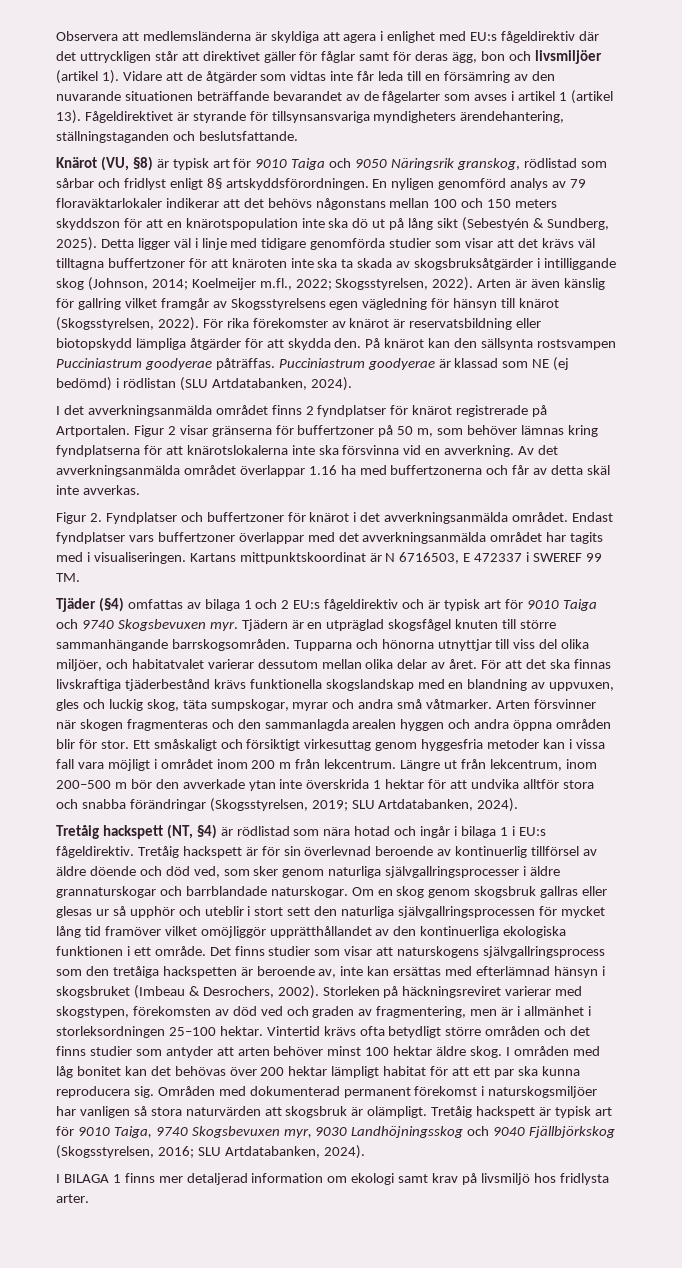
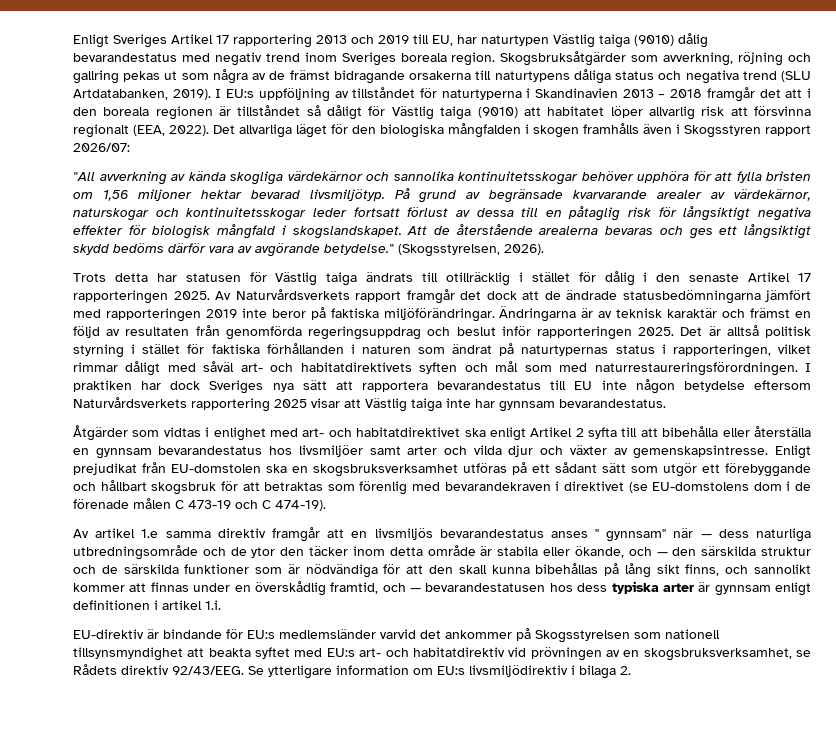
[56,31,599,43] [56,50,602,64] [56,70,555,84] [56,90,613,104] [56,110,565,124] [56,131,298,143] [56,156,607,171] [56,178,587,190] [56,198,558,210] [56,217,609,231] [56,237,595,251] [56,258,616,270] [56,277,606,291] [56,298,560,310] [56,317,542,331] [56,338,616,350] [56,357,570,371] [56,377,352,391] [56,405,548,417] [56,425,598,437] [56,445,559,457] [56,465,611,477] [56,485,140,495] [56,512,614,524] [56,532,604,544] [56,552,602,564] [56,573,80,582] [56,597,597,612] [56,619,557,631] [56,639,590,651] [56,659,611,671] [56,679,615,691] [56,699,596,711] [56,719,612,731] [56,739,605,751] [56,759,597,771] [56,779,594,791] [56,798,519,812] [56,824,546,839] [56,846,598,858] [56,866,561,878] [56,886,608,898] [56,906,605,918] [56,926,567,938] [56,946,606,958] [56,966,605,978] [56,985,583,999] [56,1006,591,1018] [56,1026,591,1038] [56,1046,600,1058] [56,1066,580,1078] [56,1086,598,1098] [56,1106,612,1118] [56,1126,616,1138] [56,1145,365,1159] [56,1173,609,1185] [56,1194,89,1203] Observera att medlemsländerna är skyldiga att agera i enlighet med EU:s fågeldirektiv där det uttryckligen står att direktivet gäller för fåglar samt för deras ägg, bon och livsmiljöer (artikel 1). Vidare att de åtgärder som vidtas inte får leda till en försämring av den nuvarande situationen beträffande bevarandet av de fågelarter som avses i artikel 1 (artikel 13). Fågeldirektivet är styrande för tillsynsansvariga myndigheters ärendehantering, ställningstaganden och beslutsfattande. // Knärot (VU, §8) är typisk art för 9010 Taiga och 9050 Näringsrik granskog, rödlistad som sårbar och fridlyst enligt 8§ artskyddsförordningen. En nyligen genomförd analys av 79 floraväktarlokaler indikerar att det behövs någonstans mellan 100 och 150 meters skyddszon för att en knärotspopulation inte ska dö ut på lång sikt (Sebestyén & Sundberg, 2025). Detta ligger väl i linje med tidigare genomförda studier som visar att det krävs väl tilltagna buffertzoner för att knäroten inte ska ta skada av skogsbruksåtgärder i intilliggande skog (Johnson, 2014; Koelmeijer m.fl., 2022; Skogsstyrelsen, 2022). Arten är även känslig för gallring vilket framgår av Skogsstyrelsens egen vägledning för hänsyn till knärot (Skogsstyrelsen, 2022). För rika förekomster av knärot är reservatsbildning eller biotopskydd lämpliga åtgärder för att skydda den. På knärot kan den sällsynta rostsvampen Pucciniastrum goodyerae påträffas. Pucciniastrum goodyerae är klassad som NE (ej bedömd) i rödlistan (SLU Artdatabanken, 2024). // I det avverkningsanmälda området finns 2 fyndplatser för knärot registrerade på Artportalen. Figur 2 visar gränserna för buffertzoner på 50 m, som behöver lämnas kring fyndplatserna för att knärotslokalerna inte ska försvinna vid en avverkning. Av det avverkningsanmälda området överlappar 1.16 ha med buffertzonerna och får av detta skäl inte avverkas. // Figur 2. Fyndplatser och buffertzoner för knärot i det avverkningsanmälda området. Endast fyndplatser vars buffertzoner överlappar med det avverkningsanmälda området har tagits med i visualiseringen. Kartans mittpunktskoordinat är N 6716503, E 472337 i SWEREF 99 TM. // Tjäder (§4) omfattas av bilaga 1 och 2 EU:s fågeldirektiv och är typisk art för 9010 Taiga och 9740 Skogsbevuxen myr. Tjädern är en utpräglad skogsfågel knuten till större sammanhängande barrskogsområden. Tupparna och hönorna utnyttjar till viss del olika miljöer, och habitatvalet varierar dessutom mellan olika delar av året. För att det ska finnas livskraftiga tjäderbestånd krävs funktionella skogslandskap med en blandning av uppvuxen, gles och luckig skog, täta sumpskogar, myrar och andra små våtmarker. Arten försvinner när skogen fragmenteras och den sammanlagda arealen hyggen och andra öppna områden blir för stor. Ett småskaligt och försiktigt virkesuttag genom hyggesfria metoder kan i vissa fall vara möjligt i området inom 200 m från lekcentrum. Längre ut från lekcentrum, inom 200–500 m bör den avverkade ytan inte överskrida 1 hektar för att undvika alltför stora och snabba förändringar (Skogsstyrelsen, 2019; SLU Artdatabanken, 2024). // Tretåig hackspett (NT, §4) är rödlistad som nära hotad och ingår i bilaga 1 i EU:s fågeldirektiv. Tretåig hackspett är för sin överlevnad beroende av kontinuerlig tillförsel av äldre döende och död ved, som sker genom naturliga självgallringsprocesser i äldre grannaturskogar och barrblandade naturskogar. Om en skog genom skogsbruk gallras eller glesas ur så upphör och uteblir i stort sett den naturliga självgallringsprocessen för mycket lång tid framöver vilket omöjliggör upprätthållandet av den kontinuerliga ekologiska funktionen i ett område. Det finns studier som visar att naturskogens självgallringsprocess som den tretåiga hackspetten är beroende av, inte kan ersättas med efterlämnad hänsyn i skogsbruket (Imbeau & Desrochers, 2002). Storleken på häckningsreviret varierar med skogstypen, förekomsten av död ved och graden av fragmentering, men är i allmänhet i storleksordningen 25–100 hektar. Vintertid krävs ofta betydligt större områden och det finns studier som antyder att arten behöver minst 100 hektar äldre skog. I områden med låg bonitet kan det behövas över 200 hektar lämpligt habitat för att ett par ska kunna reproducera sig. Områden med dokumenterad permanent förekomst i naturskogsmiljöer har vanligen så stora naturvärden att skogsbruk är olämpligt. Tretåig hackspett är typisk art för 9010 Taiga, 9740 Skogsbevuxen myr, 9030 Landhöjningsskog och 9040 Fjällbjörkskog (Skogsstyrelsen, 2016; SLU Artdatabanken, 2024). // I BILAGA 1 finns mer detaljerad information om ekologi samt krav på livsmiljö hos fridlysta arter. -> [73,33,708,48] [73,51,811,66] [73,69,812,84] [73,87,812,102] [73,105,812,120] [73,123,811,138] [73,143,130,152] [73,171,811,185] [73,188,811,203] [73,206,811,221] [73,224,811,239] [73,243,544,257] [73,271,812,286] [73,289,811,304] [73,306,811,322] [73,325,811,340] [73,343,811,358] [73,361,811,376] [73,379,811,394] [73,397,666,412] [73,425,812,441] [73,445,811,459] [73,462,811,477] [73,480,811,495] [73,498,326,511] [73,527,811,542] [73,545,812,560] [73,563,812,578] [73,581,811,596] [73,600,221,610] [73,628,720,643] [73,647,811,661] [73,664,631,679] Enligt Sveriges Artikel 17 rapportering 2013 och 2019 till EU, har naturtypen Västlig taiga (9010) dålig bevarandestatus med negativ trend inom Sveriges boreala region. Skogsbruksåtgärder som avverkning, röjning och gallring pekas ut som några av de främst bidragande orsakerna till naturtypens dåliga status och negativa trend (SLU Artdatabanken, 2019). I EU:s uppföljning av tillståndet för naturtyperna i Skandinavien 2013 – 2018 framgår det att i den boreala regionen är tillståndet så dåligt för Västlig taiga (9010) att habitatet löper allvarlig risk att försvinna regionalt (EEA, 2022). Det allvarliga läget för den biologiska mångfalden i skogen framhålls även i Skogsstyren rapport 2026/07: // "All avverkning av kända skogliga värdekärnor och sannolika kontinuitetsskogar behöver upphöra för att fylla bristen om 1,56 miljoner hektar bevarad livsmiljötyp. På grund av begränsade kvarvarande arealer av värdekärnor, naturskogar och kontinuitetsskogar leder fortsatt förlust av dessa till en påtaglig risk för långsiktigt negativa effekter för biologisk mångfald i skogslandskapet. Att de återstående arealerna bevaras och ges ett långsiktigt skydd bedöms därför vara av avgörande betydelse." (Skogsstyrelsen, 2026). // Trots detta har statusen för Västlig taiga ändrats till otillräcklig i stället för dålig i den senaste Artikel 17 rapporteringen 2025. Av Naturvårdsverkets rapport framgår det dock att de ändrade statusbedömningarna jämfört med rapporteringen 2019 inte beror på faktiska miljöförändringar. Ändringarna är av teknisk karaktär och främst en följd av resultaten från genomförda regeringsuppdrag och beslut inför rapporteringen 2025. Det är alltså politisk styrning i stället för faktiska förhållanden i naturen som ändrat på naturtypernas status i rapporteringen, vilket rimmar dåligt med såväl art- och habitatdirektivets syften och mål som med naturrestaureringsförordningen. I praktiken har dock Sveriges nya sätt att rapportera bevarandestatus till EU inte någon betydelse eftersom Naturvårdsverkets rapportering 2025 visar att Västlig taiga inte har gynnsam bevarandestatus. // Åtgärder som vidtas i enlighet med art- och habitatdirektivet ska enligt Artikel 2 syfta till att bibehålla eller återställa en gynnsam bevarandestatus hos livsmiljöer samt arter och vilda djur och växter av gemenskapsintresse. Enligt prejudikat från EU-domstolen ska en skogsbruksverksamhet utföras på ett sådant sätt som utgör ett förebyggande och hållbart skogsbruk för att betraktas som förenlig med bevarandekraven i direktivet (se EU-domstolens dom i de förenade målen C 473-19 och C 474-19). // Av artikel 1.e samma direktiv framgår att en livsmiljös bevarandestatus anses " gynnsam" när — dess naturliga utbredningsområde och de ytor den täcker inom detta område är stabila eller ökande, och — den särskilda struktur och de särskilda funktioner som är nödvändiga för att den skall kunna bibehållas på lång sikt finns, och sannolikt kommer att finnas under en överskådlig framtid, och — bevarandestatusen hos dess typiska arter är gynnsam enligt definitionen i artikel 1.i. // EU-direktiv är bindande för EU:s medlemsländer varvid det ankommer på Skogsstyrelsen som nationell tillsynsmyndighet att beakta syftet med EU:s art- och habitatdirektiv vid prövningen av en skogsbruksverksamhet, se Rådets direktiv 92/43/EEG. Se ytterligare information om EU:s livsmiljödirektiv i bilaga 2.

